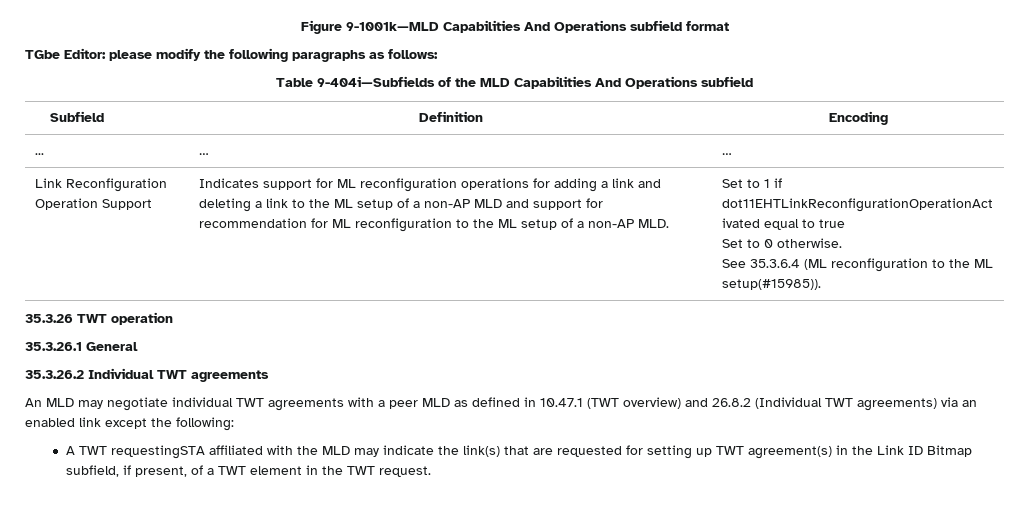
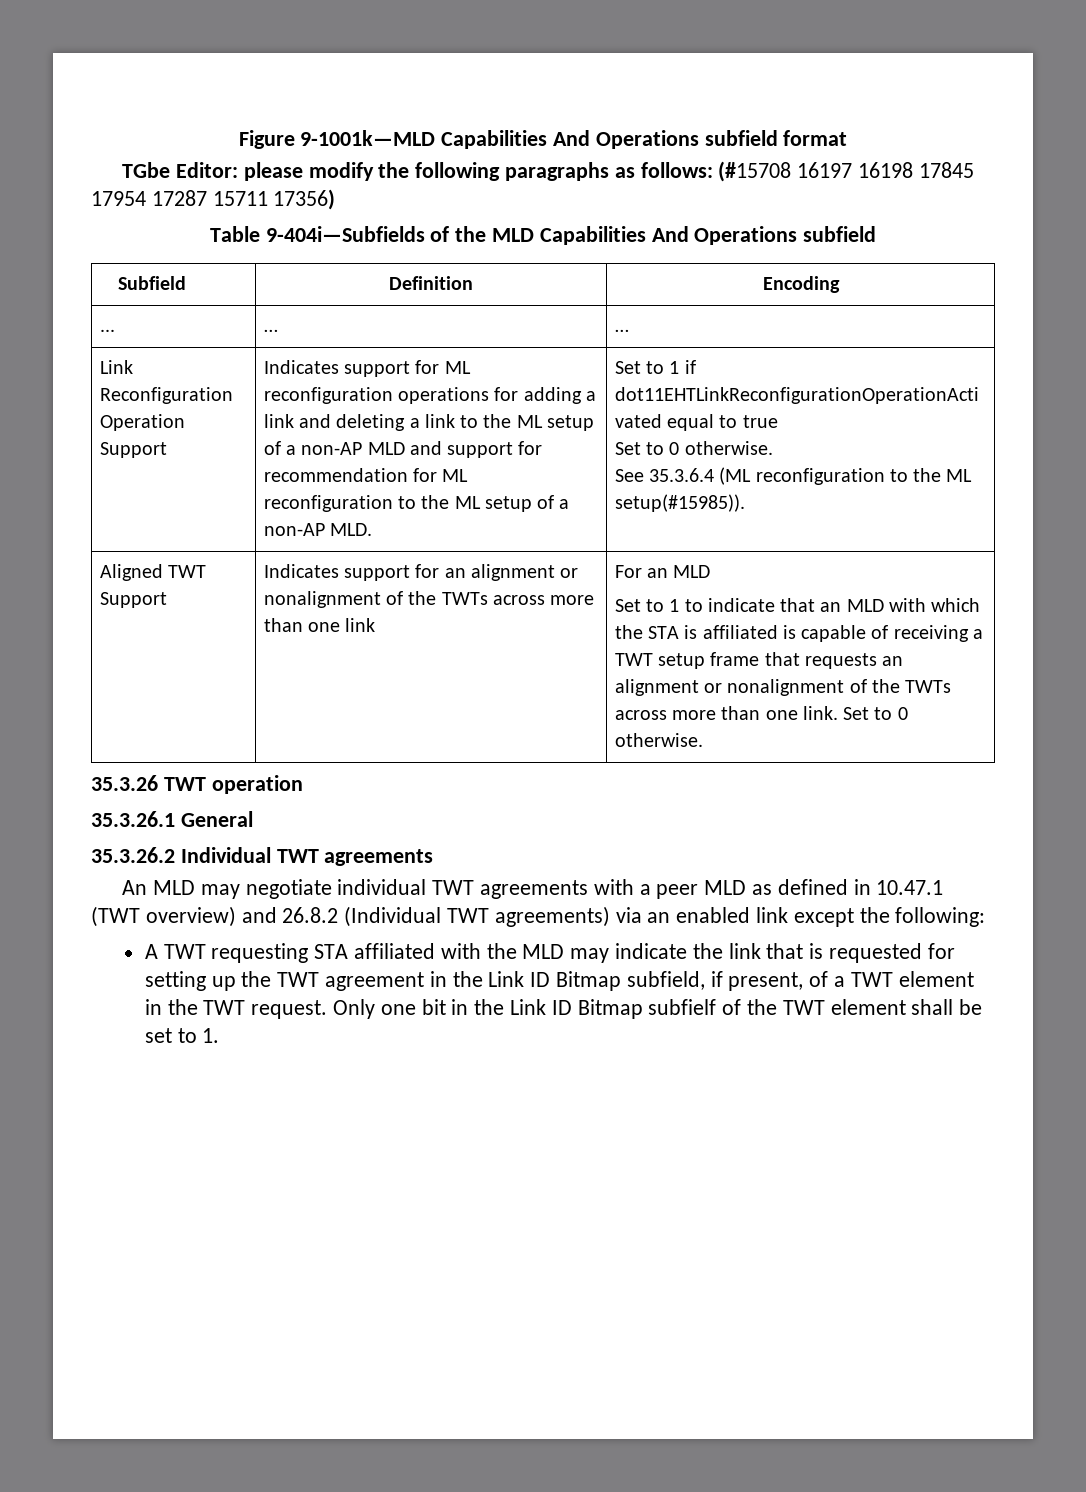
(438, 54) none -> [718,161,974,182] [91,189,336,210] (#15708 16197 16198 17845 17954 17287 15711 17356)
(822, 284) none -> [99,564,206,581] [99,592,167,608] [263,564,579,581] [263,591,595,608] [263,618,376,632] [614,565,711,578] [614,598,981,612] [614,625,983,642] [614,652,904,669] [614,679,952,696] [614,706,908,720] [614,733,703,747] // Aligned TWT Support | Indicates support for an alignment or nonalignment of the TWTs across more than one link | For an MLD // Set to 1 to indicate that an MLD with which the STA is affiliated is capable of receiving a TWT setup frame that requests an alignment or nonalignment of the TWTs across more than one link. Set to 0 otherwise.
[110,445,205,459] requestingSTA -> [211,943,349,963] requesting STA
[462,445,553,457] link(s) that are -> [728,943,824,959] link that is
[715,446,832,459] TWT agreement(s) -> [241,971,425,991] the TWT agreement
(431, 471) none -> [333,999,983,1019] [144,1028,220,1043] Only one bit in the Link ID Bitmap subfielf of the TWT element shall be set to 1.

